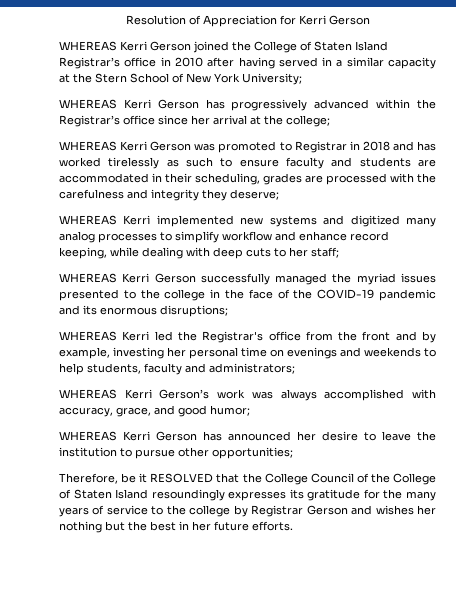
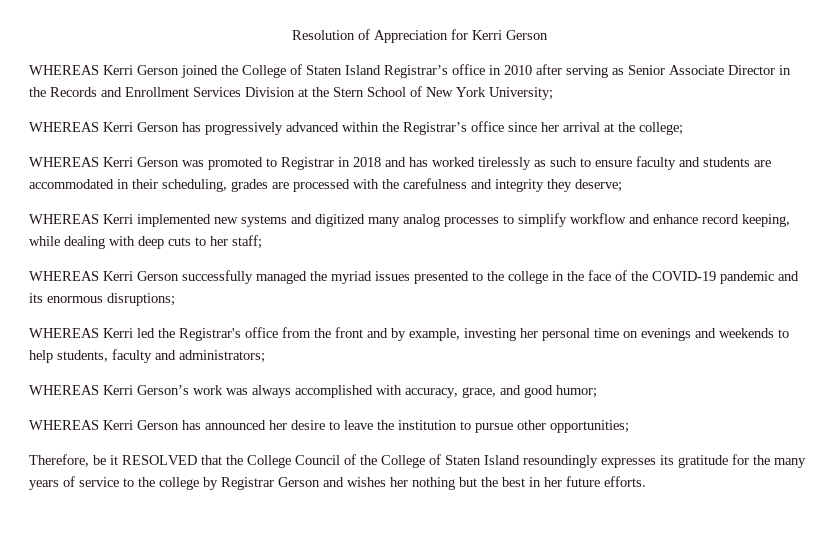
[238,57,437,69] having served in a similar capacity -> [566,65,791,78] [29,87,295,97] serving as Senior Associate Director in the Records and Enrollment Services Division

